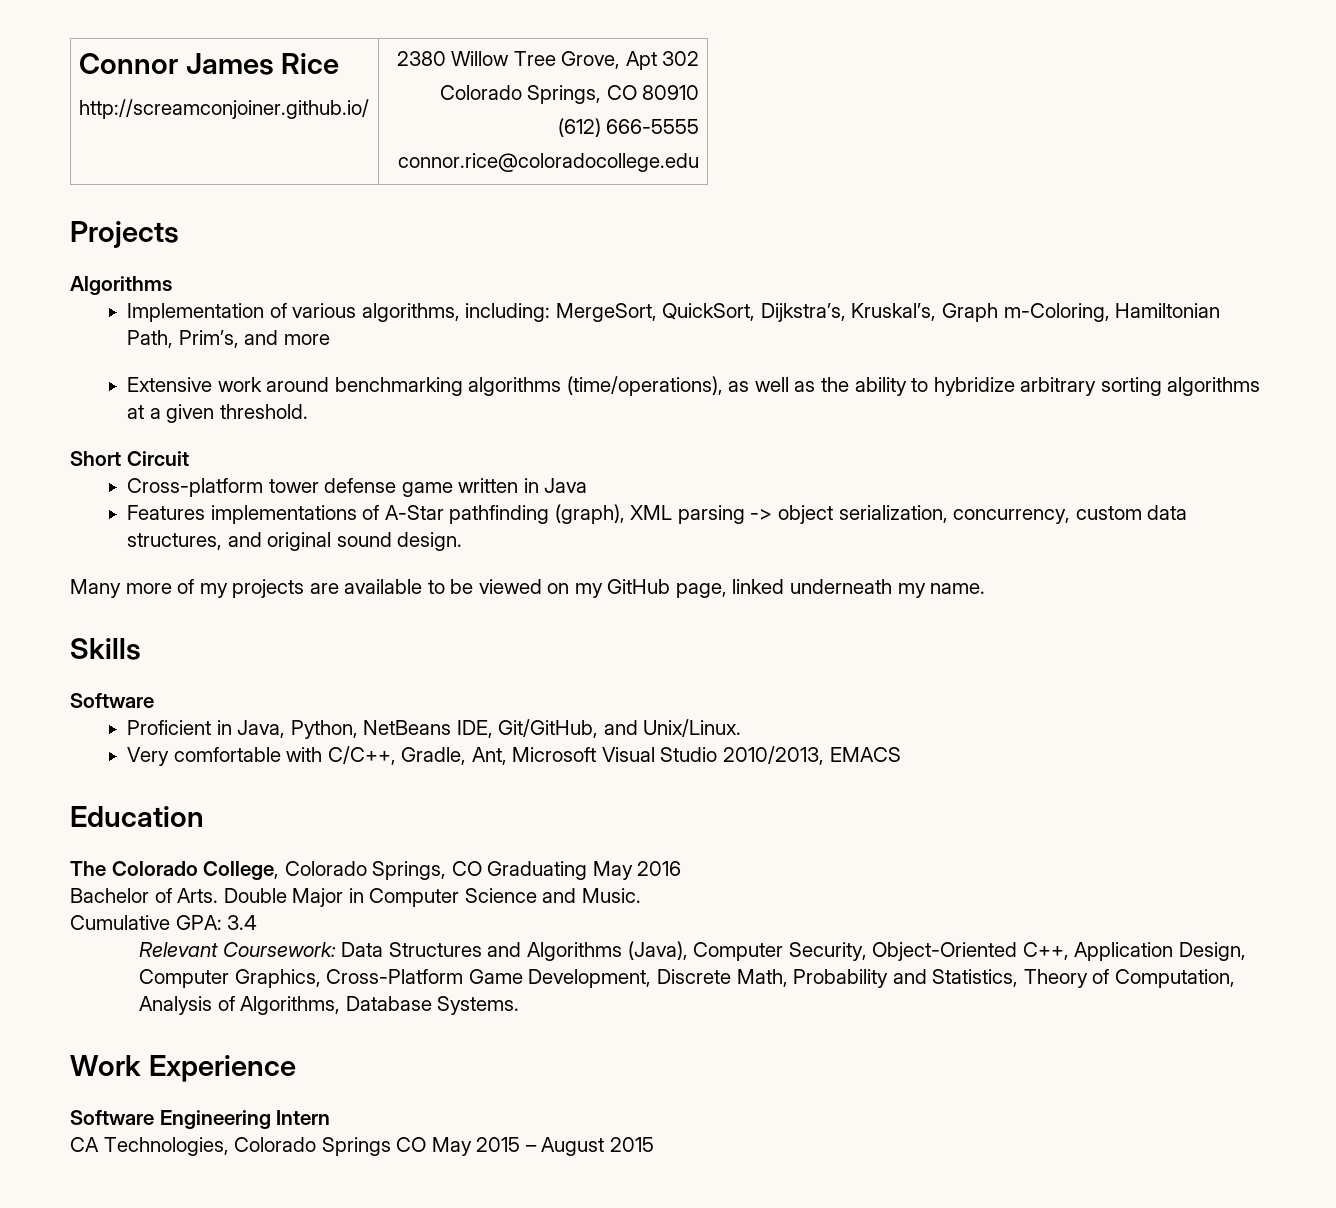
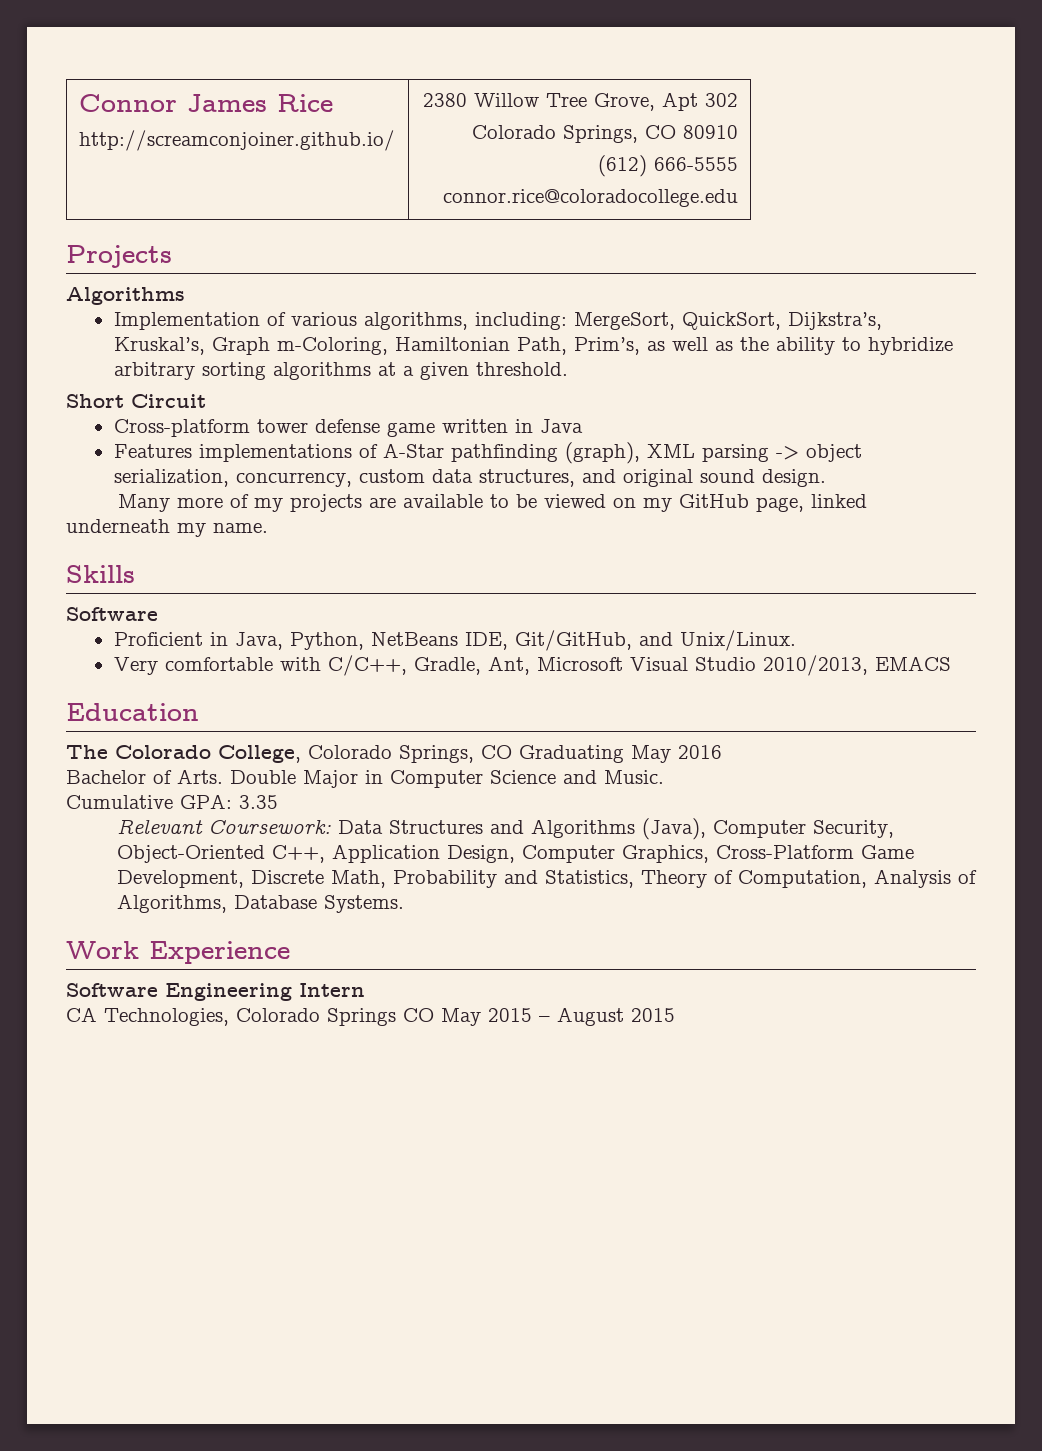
[244,330,330,345] [127,376,723,396] and more // Extensive work around benchmarking algorithms (time/operations), -> (640, 346) none
[227,915,258,930] 3.4 -> [239,795,278,809] 3.35

